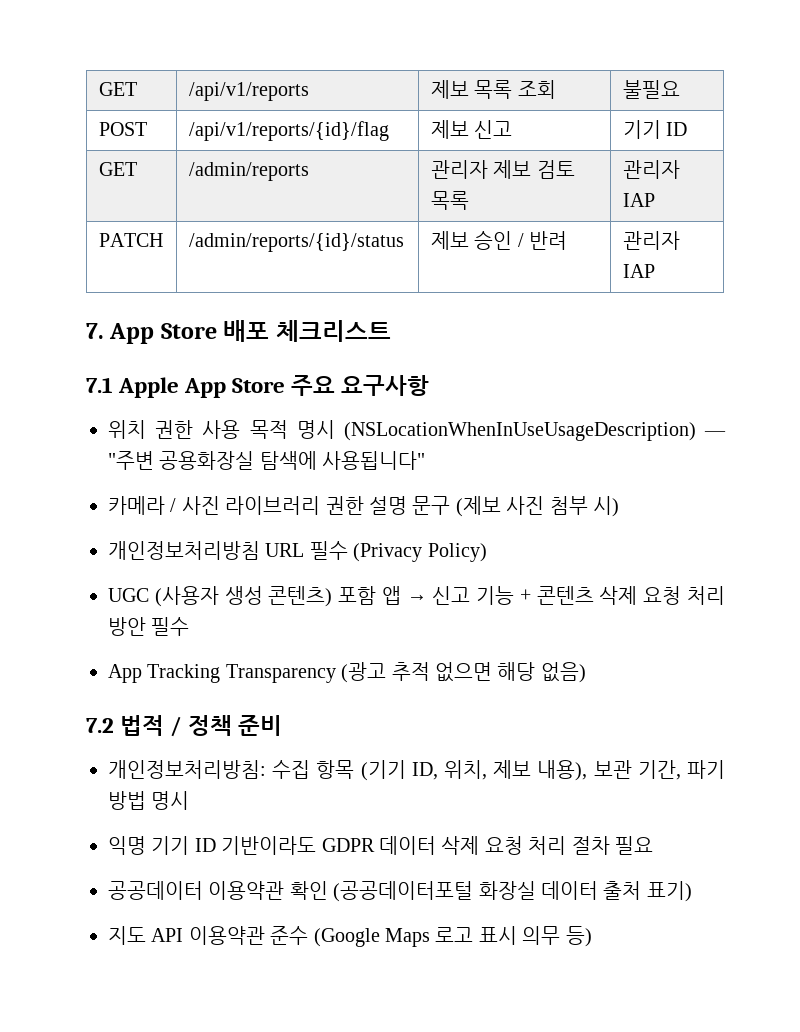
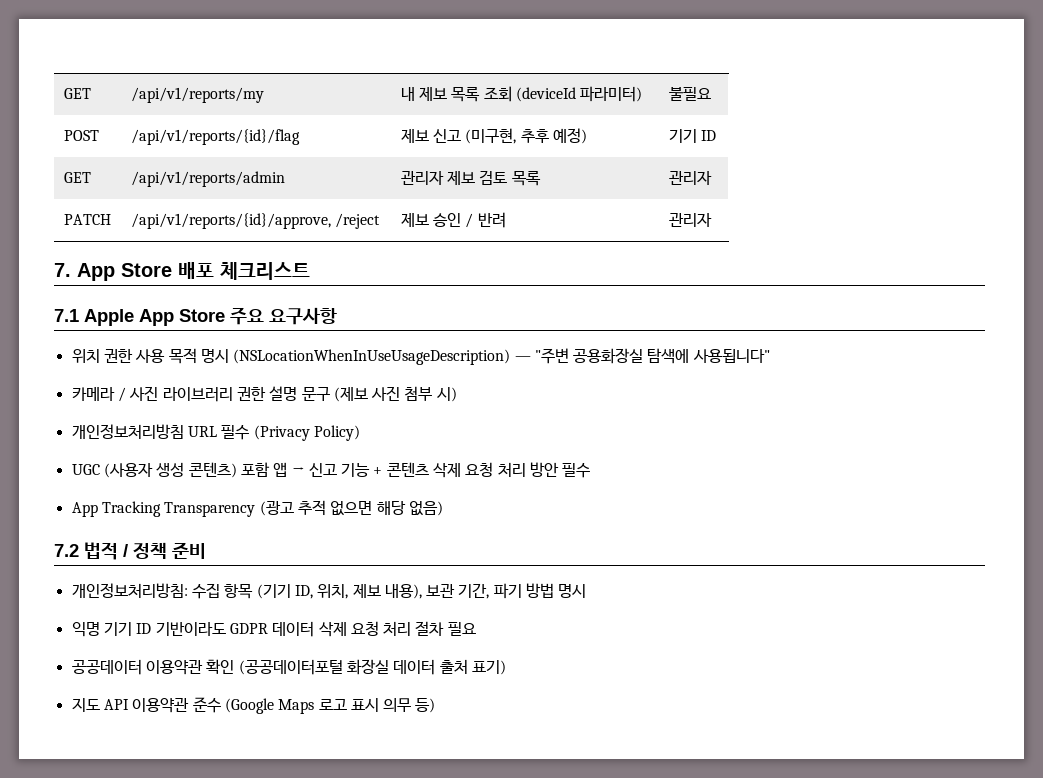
[98,82,137,96] [188,82,309,101] GET | /api/v1/reports | -> [63,88,91,99] [130,87,264,103] [400,87,415,101] GET | /api/v1/reports/my | 내
(556, 89) none -> [515,86,643,102] (deviceId 파라미터)
(513, 129) none -> [465,128,587,144] (미구현, 추후 예정)
[188,162,309,181] /admin/reports -> [130,171,285,187] /api/v1/reports/admin
[622,193,655,207] IAP -> (712, 178) none
[188,233,404,252] /admin/reports/{id}/status -> [130,213,380,229] /api/v1/reports/{id}/approve, /reject
[622,264,655,278] IAP -> (712, 220) none

